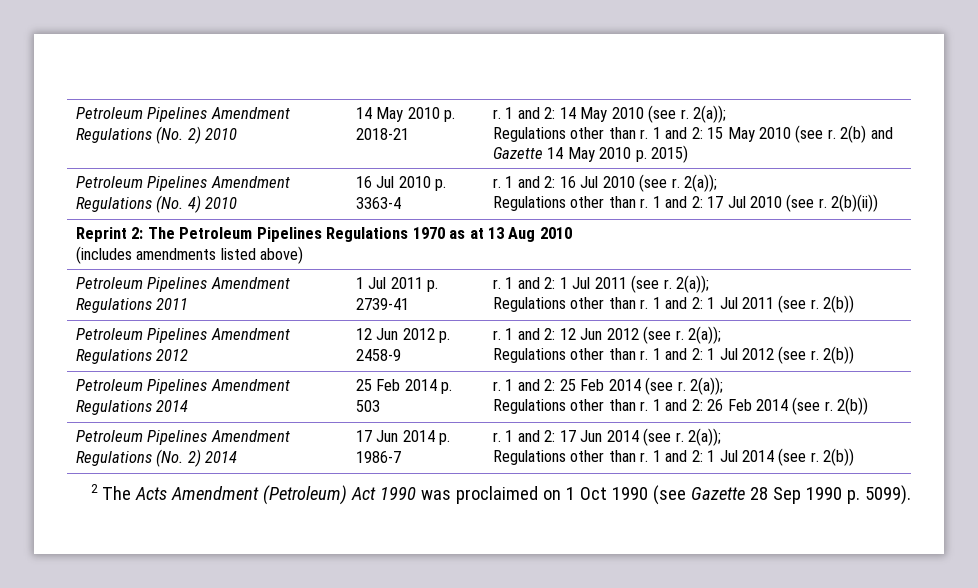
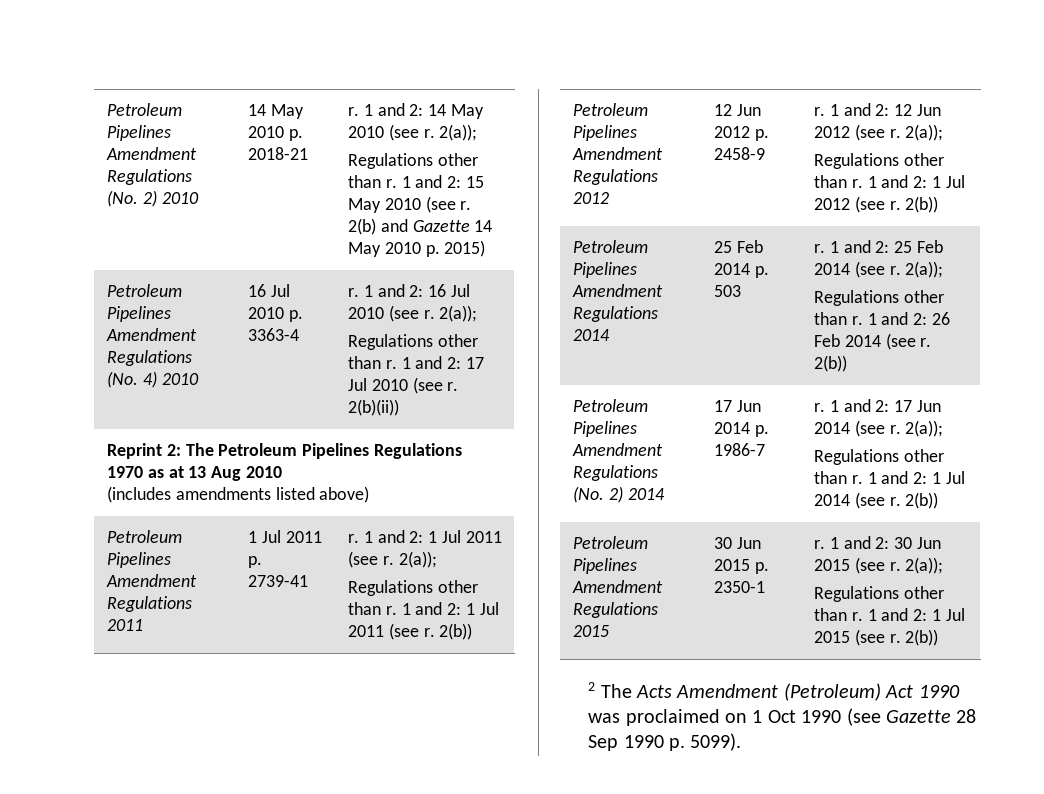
(855, 457) none -> [572,536,648,549] [572,558,637,574] [571,580,663,593] [572,602,658,618] [572,625,609,637] [713,537,761,549] [713,559,769,574] [713,581,765,593] [813,536,942,549] [813,557,944,574] [813,586,944,602] [813,608,966,621] [813,629,939,646] // Petroleum Pipelines Amendment Regulations 2015 | 30 Jun 2015 p. 2350-1 | r. 1 and 2: 30 Jun 2015 (see r. 2(a)); // Regulations other than r. 1 and 2: 1 Jul 2015 (see r. 2(b))

